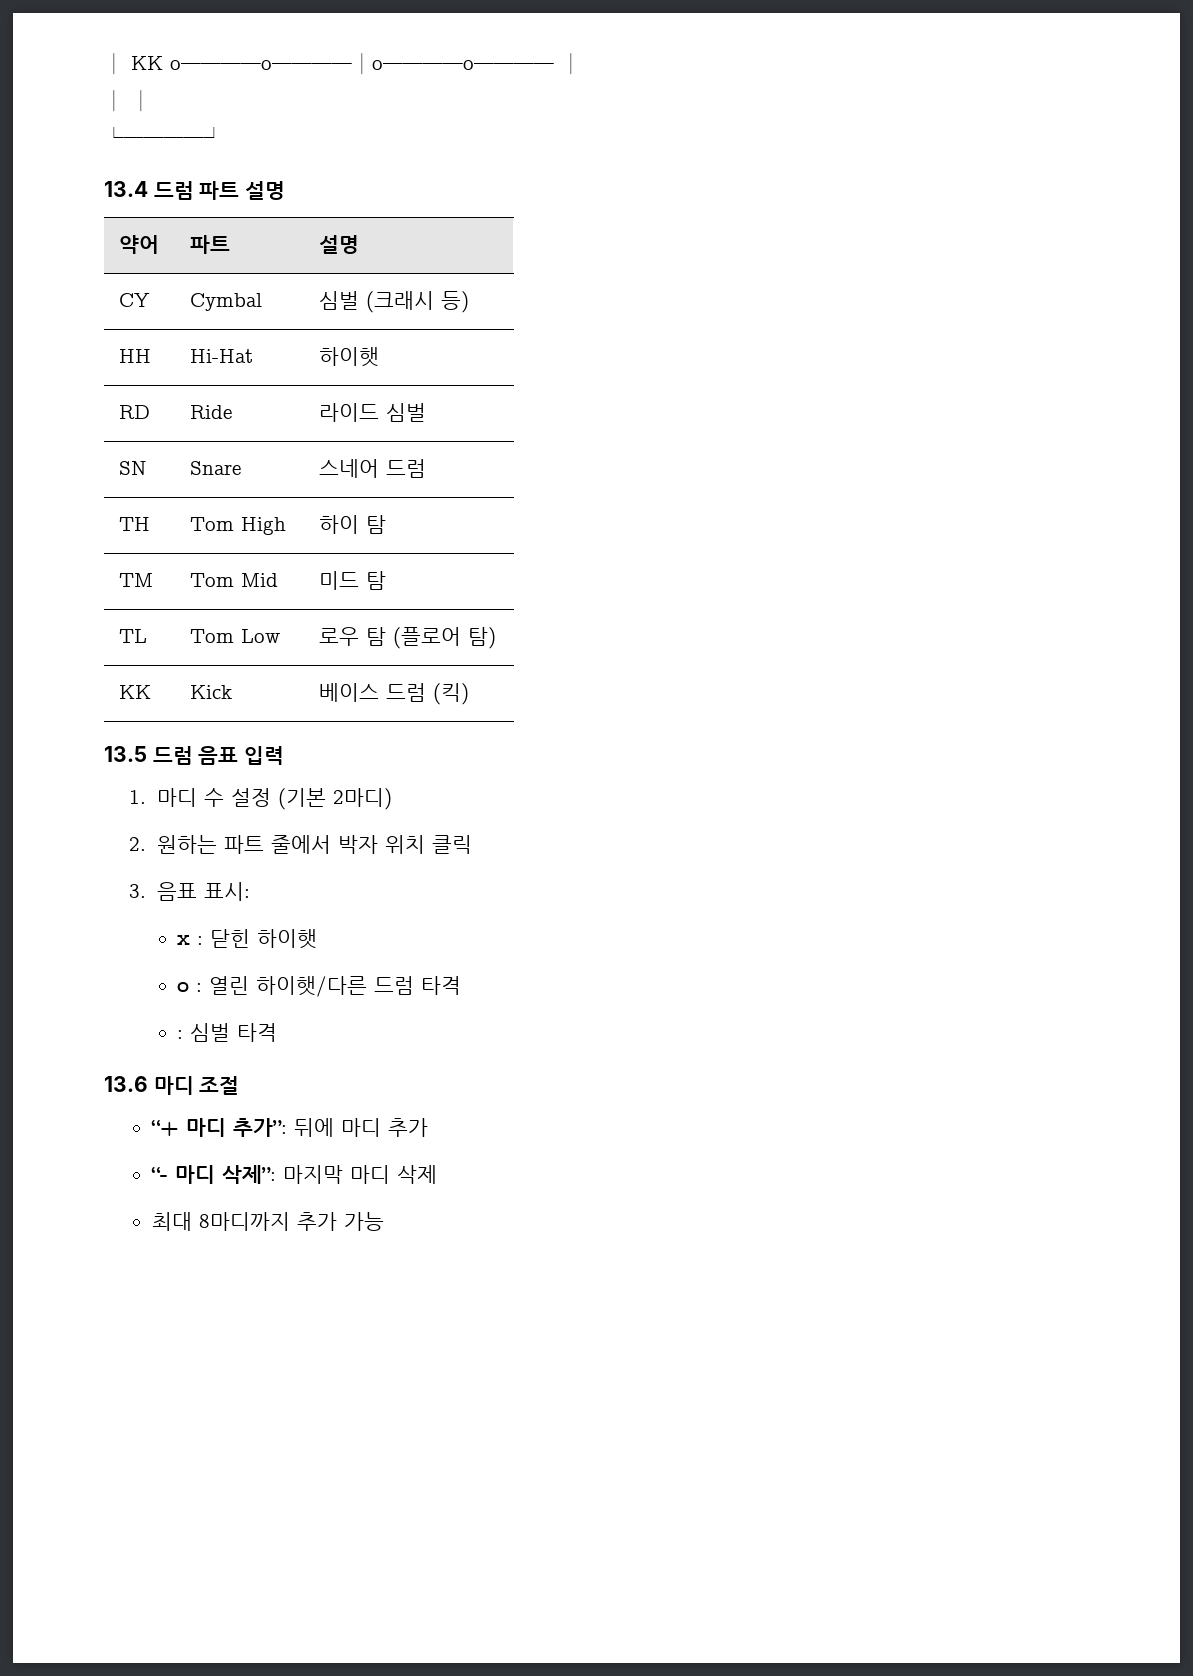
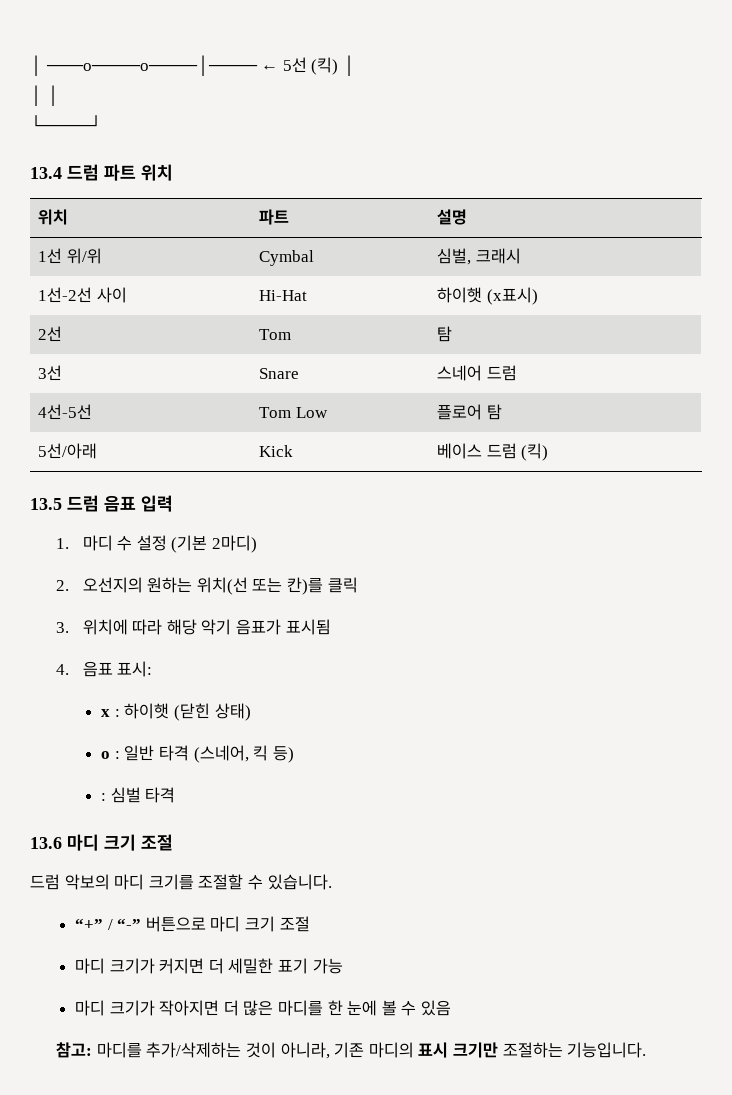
[104,53,554,75] │ KK o────o────│o────o──── -> [30,55,339,76] │ ───o────o────│──── ← 5선 (킥)
[245,181,286,200] [119,235,160,254] 설명 // 약어 -> [141,164,173,181] [38,209,69,225] 위치 // 위치
[119,293,151,307] CY -> [38,248,102,264] 1선 위/위
[319,291,470,313] [119,349,152,363] [190,349,254,363] [319,347,380,367] [119,405,151,419] [190,405,233,419] [319,403,427,422] [119,461,148,475] [190,461,242,475] [319,459,427,478] [119,517,151,531] [190,517,287,535] [319,515,387,534] [119,573,154,587] [190,573,279,587] [319,571,387,590] [119,629,148,643] 심벌 (크래시 등) // HH | Hi-Hat | 하이햇 // RD | Ride | 라이드 심벌 // SN | Snare | 스네어 드럼 // TH | Tom High | 하이 탐 // TM | Tom Mid | 미드 탐 // TL -> [437,248,521,265] [38,287,127,303] [259,290,308,301] [437,287,538,305] [38,326,63,342] [259,329,292,340] [437,326,453,342] [38,365,63,381] [259,368,300,379] [437,365,517,381] [38,404,93,420] 심벌, 크래시 // 1선-2선 사이 | Hi-Hat | 하이햇 (x표시) // 2선 | Tom | 탐 // 3선 | Snare | 스네어 드럼 // 4선-5선
[319,627,497,649] [119,685,152,699] 로우 탐 (플로어 탐) // KK -> [437,404,502,420] [38,443,98,459] 플로어 탐 // 5선/아래
[156,835,472,854] [129,884,147,898] 원하는 파트 줄에서 박자 위치 클릭 // 3. -> [82,577,358,595] [56,619,331,635] [56,664,70,675] 오선지의 원하는 위치(선 또는 칸)를 클릭 // 3. 위치에 따라 해당 악기 음표가 표시됨 // 4.
[210,929,318,949] 닫힌 하이햇 -> [124,703,251,721] 하이햇 (닫힌 상태)
[209,976,462,997] 열린 하이햇/다른 드럼 타격 -> [124,745,294,763] 일반 타격 (스네어, 킥 등)
[199,1076,240,1095] [150,1118,428,1137] [150,1165,437,1184] [151,1212,384,1231] 조절 // “+ 마디 추가”: 뒤에 마디 추가 // “- 마디 삭제”: 마지막 마디 삭제 // 최대 8마디까지 추가 가능 -> [104,834,173,851] [30,874,332,890] [74,916,310,932] [74,958,343,974] [74,1000,451,1016] [56,1042,647,1059] 크기 조절 // 드럼 악보의 마디 크기를 조절할 수 있습니다. // “+” / “-” 버튼으로 마디 크기 조절 // 마디 크기가 커지면 더 세밀한 표기 가능 // 마디 크기가 작아지면 더 많은 마디를 한 눈에 볼 수 있음 // 참고: 마디를 추가/삭제하는 것이 아니라, 기존 마디의 표시 크기만 조절하는 기능입니다.

